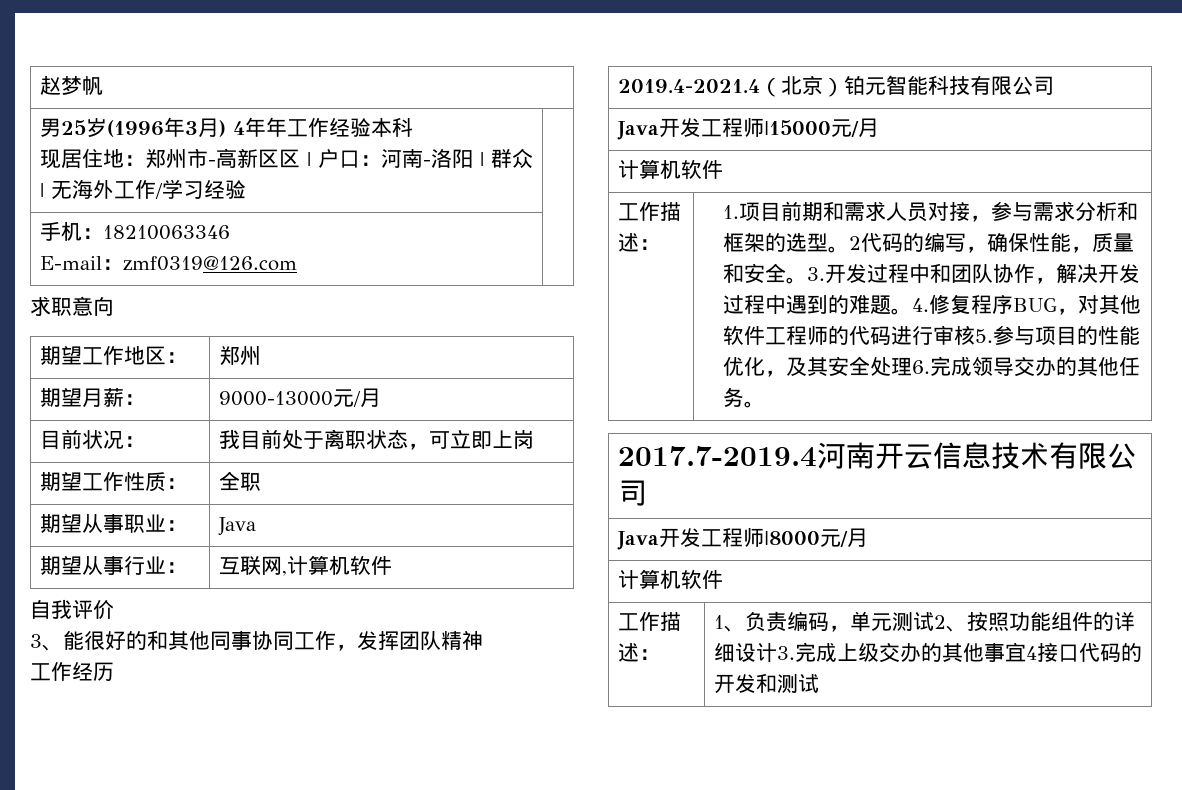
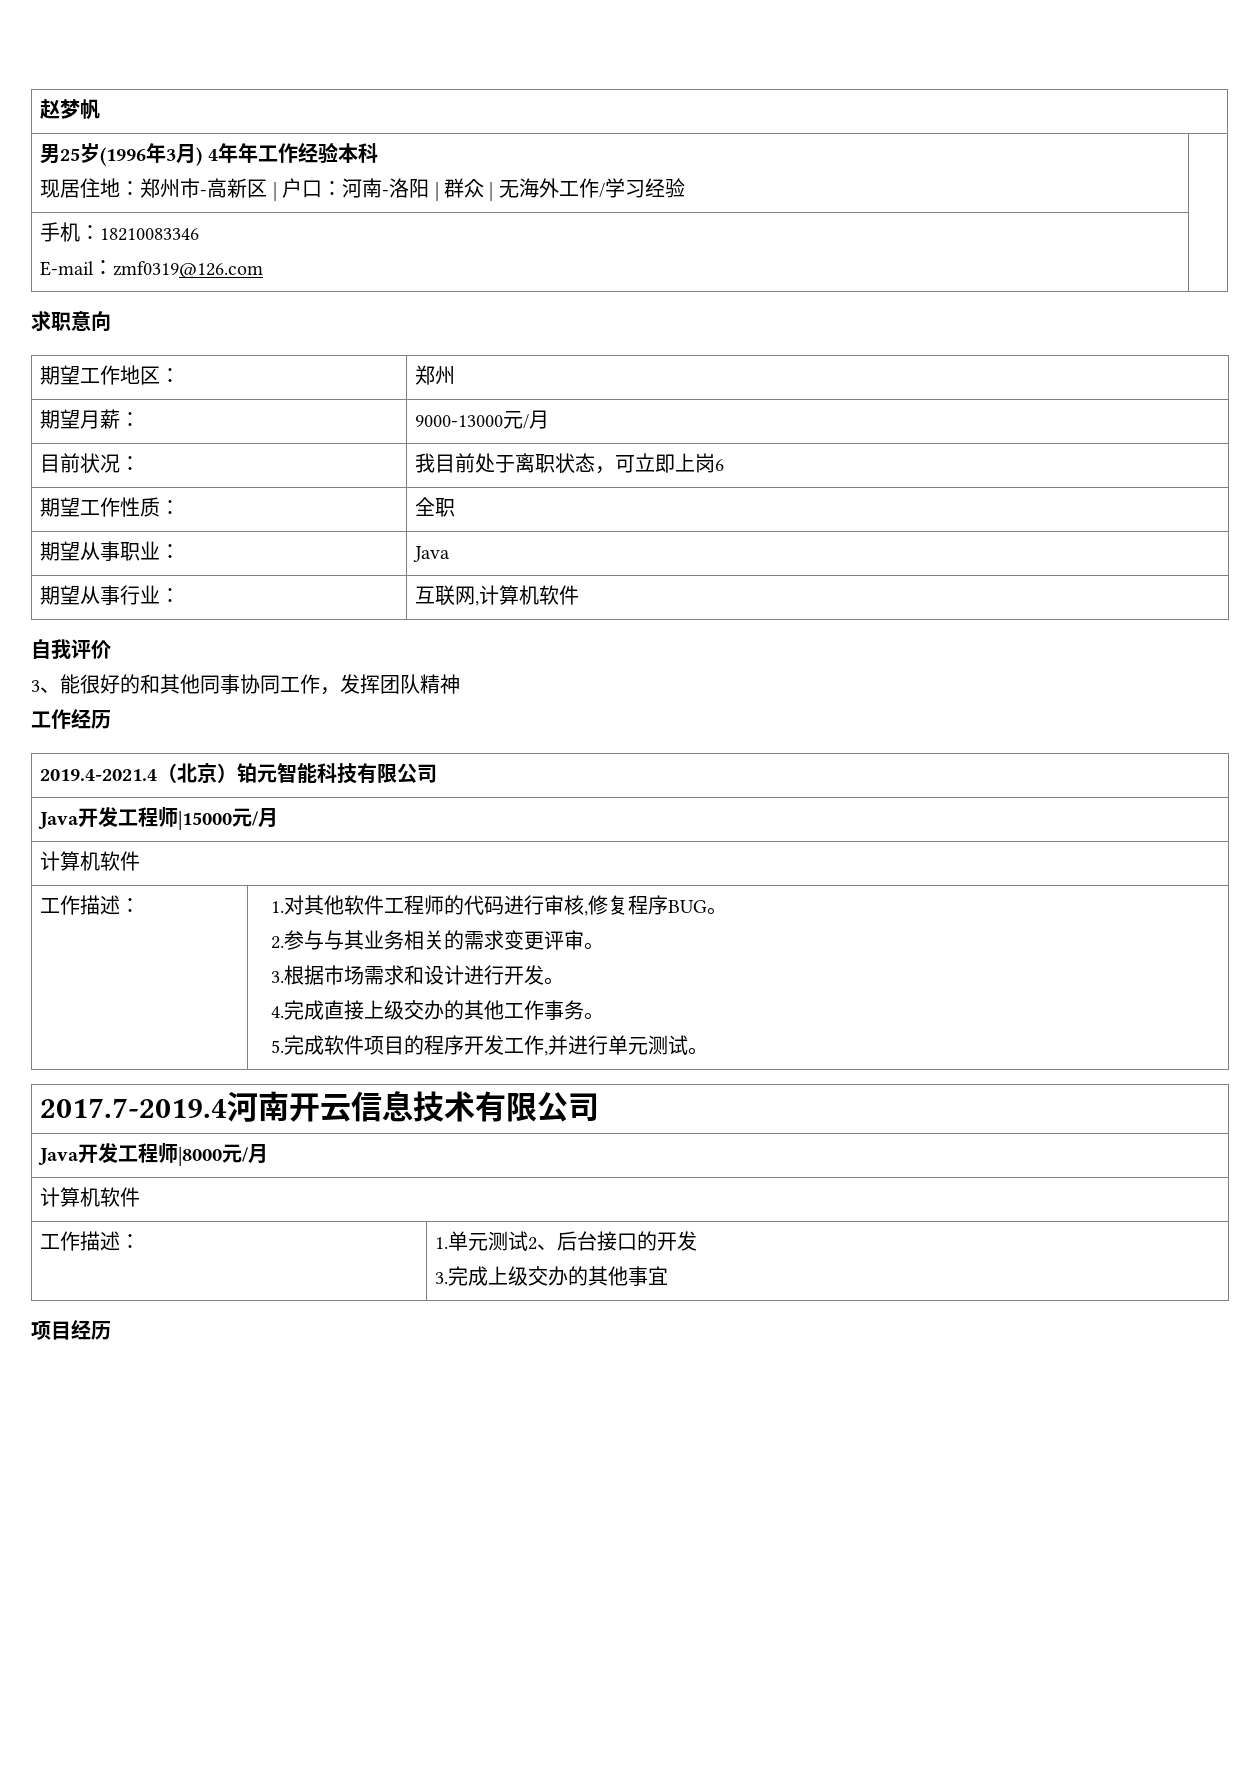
[278,149,300,168] 区 -> (268, 188) none
[102,225,230,240] 18210063346 -> [100,228,200,241] 18210083346
(534, 439) none -> [715,459,725,471] 6
[738,201,1138,222] [722,232,1134,253] [722,263,1140,284] [722,294,1078,315] 项目前期和需求人员对接，参与需求分析和框架的选型。2代码的编写，确保性能，质量和安全。3.开发过程中和团队协作，解决开发过程中遇到的难题。4.修复程序BUG， -> (285, 907) none
[974,325,1140,345] [722,356,1140,377] 5.参与项目的性能优化，及其安全处理6.完成领导交办的其他任 -> [584,895,728,916] [271,930,605,950] [271,965,565,985] [271,1000,565,1020] ,修复程序BUG。 // 2.参与与其业务相关的需求变更评审。 // 3.根据市场需求和设计进行开发。 // 4.完成直接上级交办的其他工作事
(765, 404) none -> [271,1035,709,1056] // 5.完成软件项目的程序开发工作,并进行单元测试。
[713,611,1135,632] [713,643,777,663] 1、负责编码，单元测试2、按照功能组件的详细设计 -> [435,1231,698,1251] 1.单元测试2、后台接口的开发 //
[1025,643,1142,662] [713,673,819,694] 4接口代码的开发和测试 -> [31,1320,111,1340] // 项目经历

